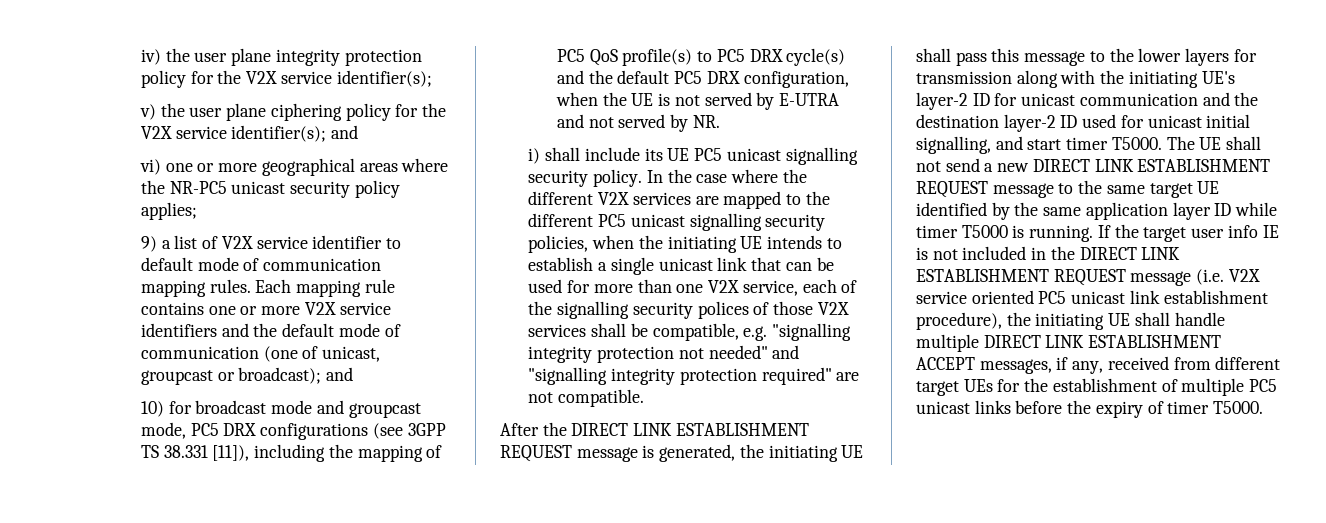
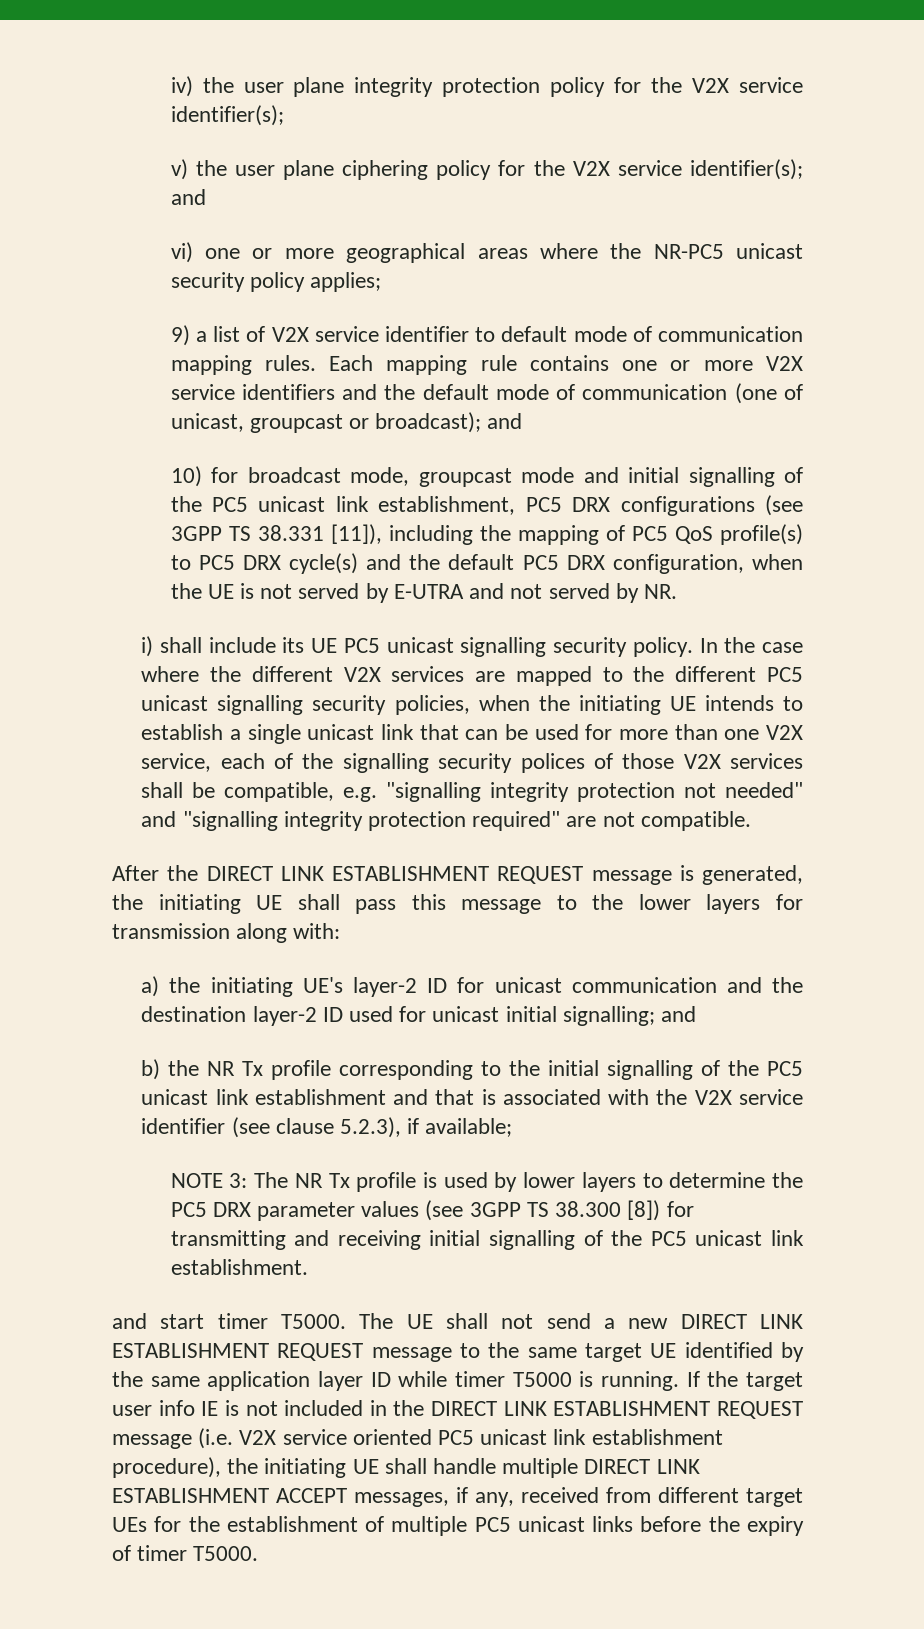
[271,400,421,418] [140,422,186,439] mode and groupcast mode, -> [350,467,804,487] [170,496,516,515] mode, groupcast mode and initial signalling of the PC5 unicast link establishment,
[1060,70,1096,84] with -> [293,923,341,939] [141,976,160,997] with: // a)
[916,136,991,154] signalling, -> [562,1006,696,1026] [141,1059,803,1080] [141,1089,803,1105] [141,1117,513,1138] [170,1172,803,1192] [170,1200,694,1221] [170,1230,804,1250] [170,1259,308,1275] signalling; and // b) the NR Tx profile corresponding to the initial signalling of the PC5 unicast link establishment and that is associated with the V2X service identifier (see clause 5.2.3), if available; // NOTE 3: The NR Tx profile is used by lower layers to determine the PC5 DRX parameter values (see 3GPP TS 38.300 [8]) for transmitting and receiving initial signalling of the PC5 unicast link establishment. //

